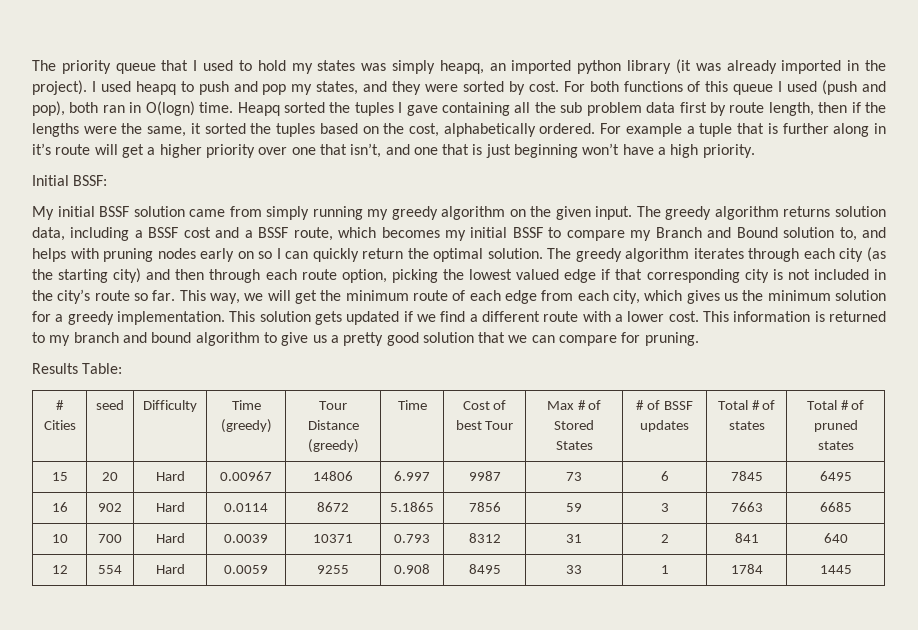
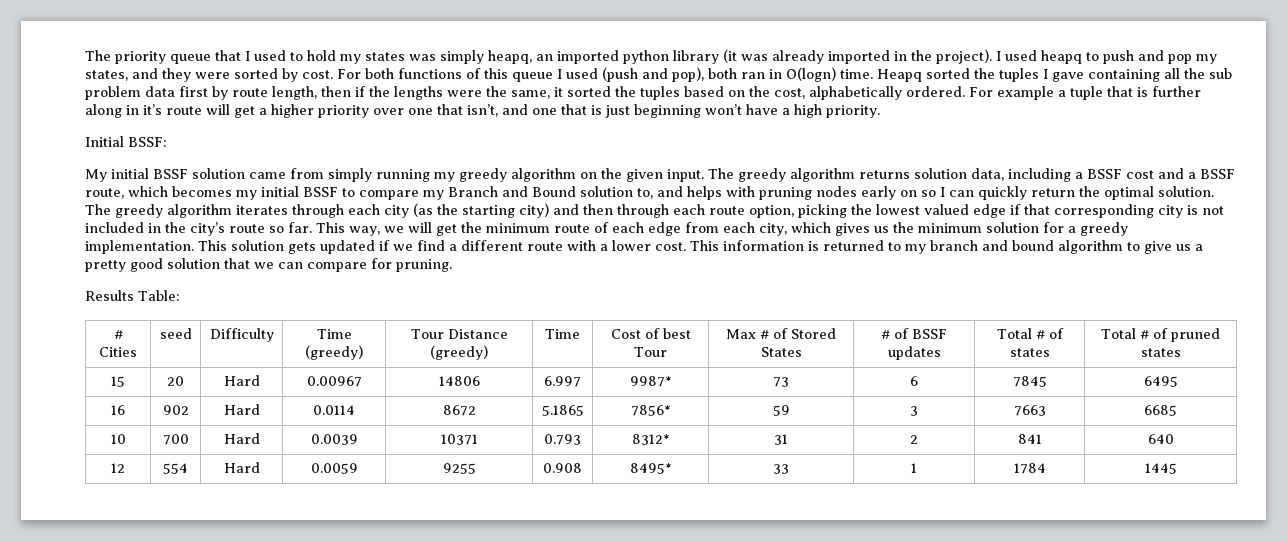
[468,471,501,481] 9987 -> [629,376,672,387] 9987*
[468,502,501,512] 7856 -> [630,405,671,416] 7856*
[468,533,501,543] 8312 -> [631,434,670,445] 8312*
[468,564,501,574] 8495 -> [629,463,672,474] 8495*

